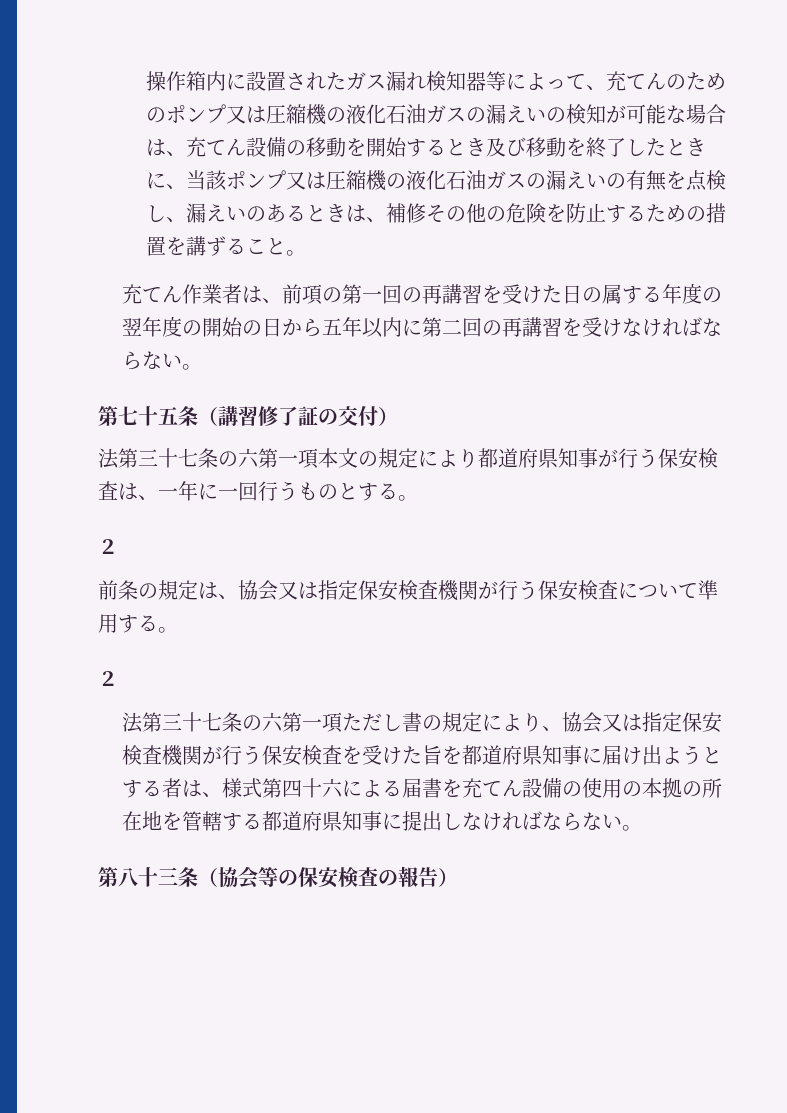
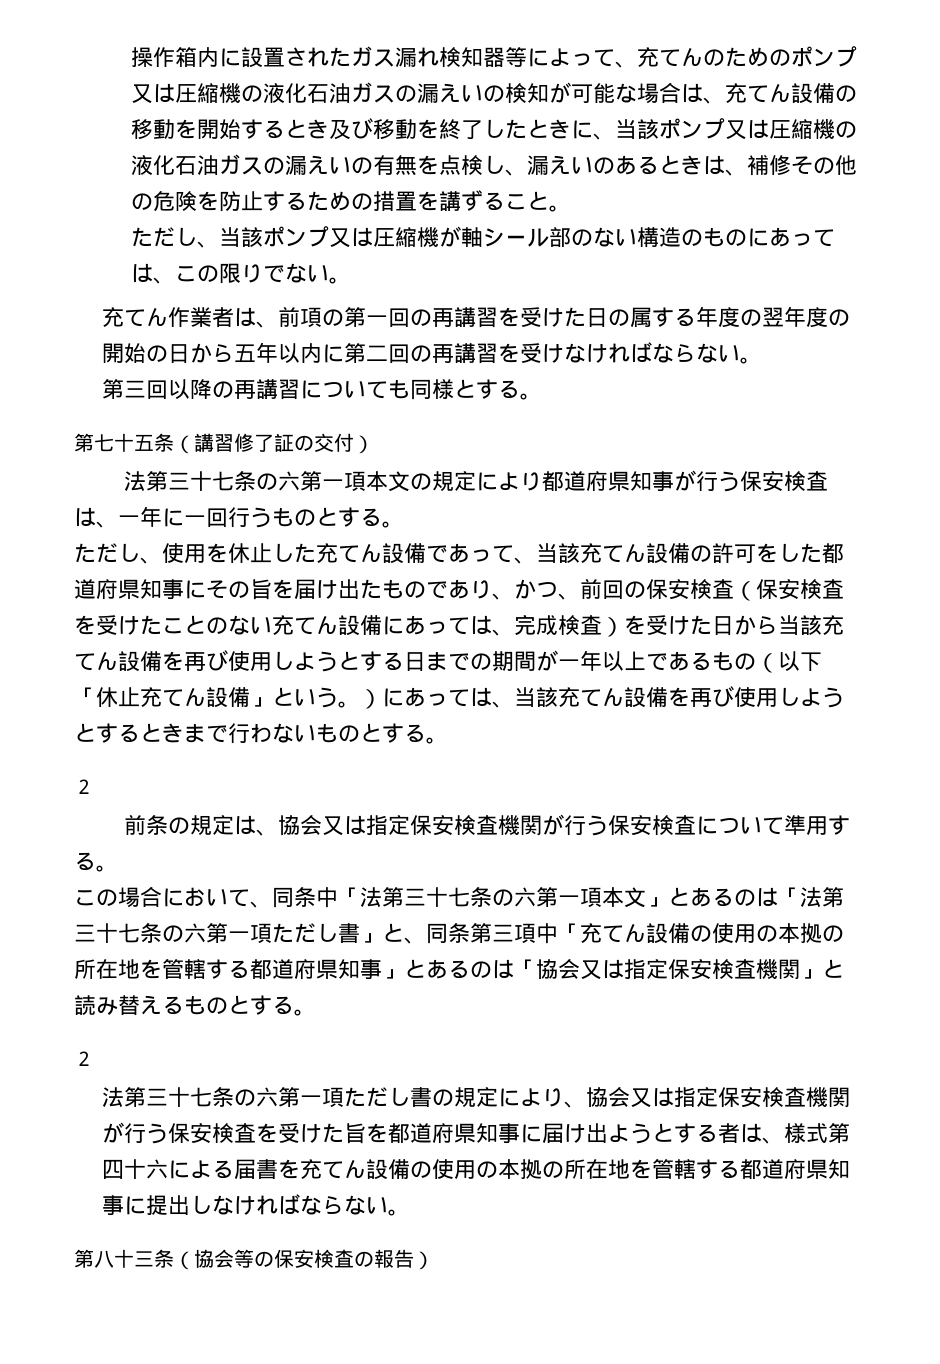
(307, 253) none -> [130,226,835,248] [130,263,351,284] // ただし、当該ポンプ又は圧縮機が軸シール部のない構造のものにあっては、この限りでない。
(203, 367) none -> [102,379,543,400] // 第三回以降の再講習についても同様とする。
(418, 498) none -> [74,543,844,564] [74,578,844,601] [74,614,844,637] [74,650,822,673] [74,686,844,709] [74,723,448,744] // ただし、使用を休止した充てん設備であって、当該充てん設備の許可をした都道府県知事にその旨を届け出たものであり、かつ、前回の保安検査（保安検査を受けたことのない充てん設備にあっては、完成検査）を受けた日から当該充てん設備を再び使用しようとする日までの期間が一年以上であるもの（以下「休止充てん設備」という。）にあっては、当該充てん設備を再び使用しようとするときまで行わないものとする。
(178, 630) none -> [74,886,844,908] [74,923,844,944] [74,959,844,980] [74,995,316,1016] // この場合において、同条中「法第三十七条の六第一項本文」とあるのは「法第三十七条の六第一項ただし書」と、同条第三項中「充てん設備の使用の本拠の所在地を管轄する都道府県知事」とあるのは「協会又は指定保安検査機関」と読み替えるものとする。

